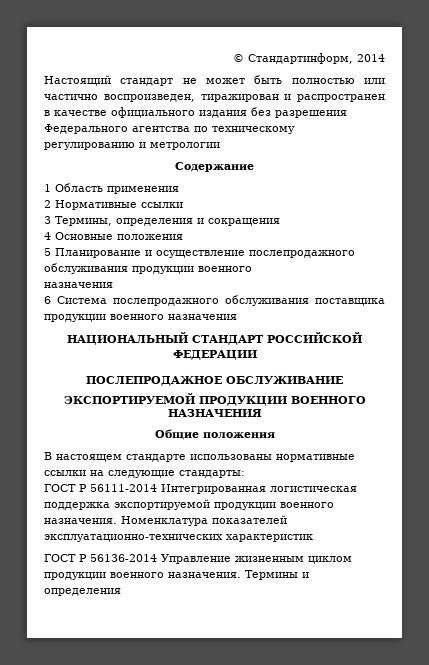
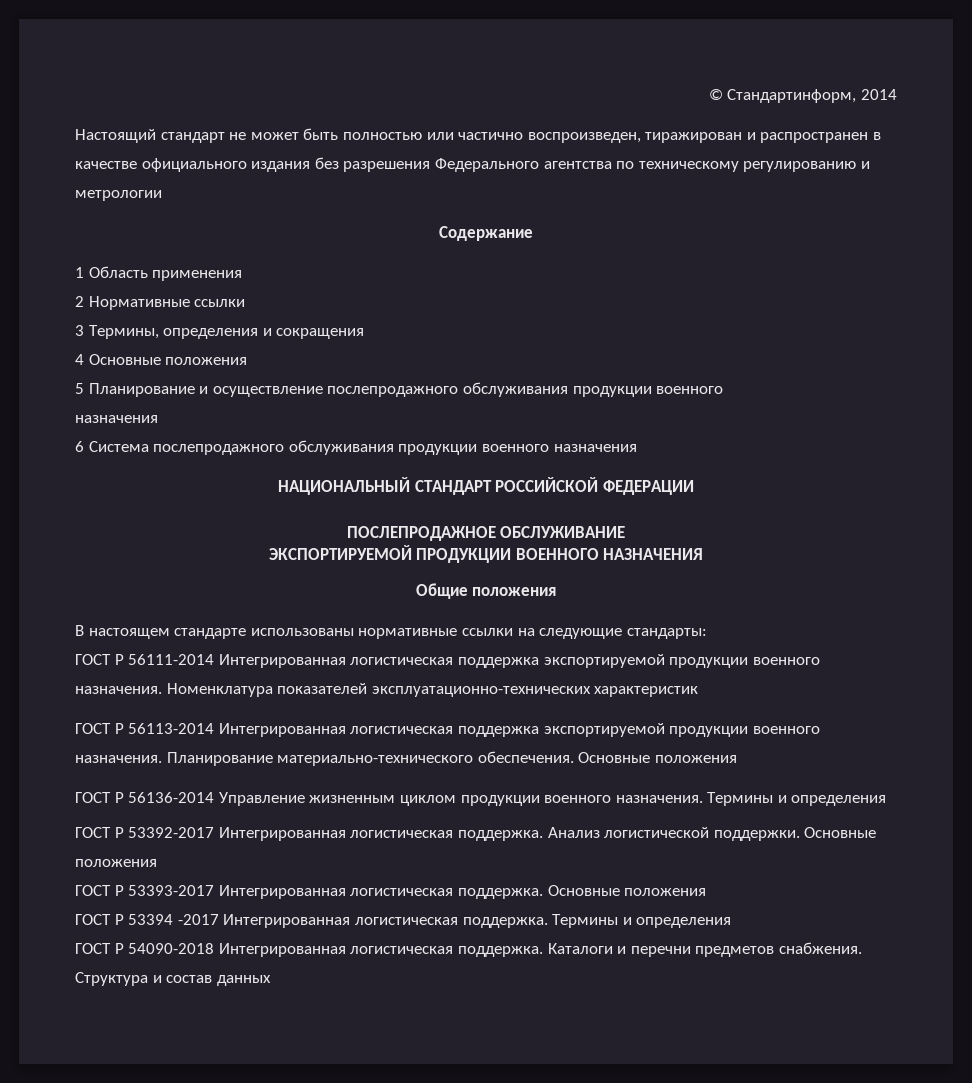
[315,298,385,306] поставщика -> (394, 447) none
(313, 538) none -> [75,723,820,737] [75,751,737,766] // ГОСТ Р 56113-2014 Интегрированная логистическая поддержка экспортируемой продукции военного назначения. Планирование материально-технического обеспечения. Основные положения
(121, 592) none -> [75,827,877,841] [75,859,157,867] [75,885,707,899] [75,914,732,928] [75,942,862,957] [75,972,271,986] // ГОСТ Р 53392-2017 Интегрированная логистическая поддержка. Анализ логистической поддержки. Основные положения // ГОСТ Р 53393-2017 Интегрированная логистическая поддержка. Основные положения // ГОСТ Р 53394 -2017 Интегрированная логистическая поддержка. Термины и определения // ГОСТ Р 54090-2018 Интегрированная логистическая поддержка. Каталоги и перечни предметов снабжения. Структура и состав данных

